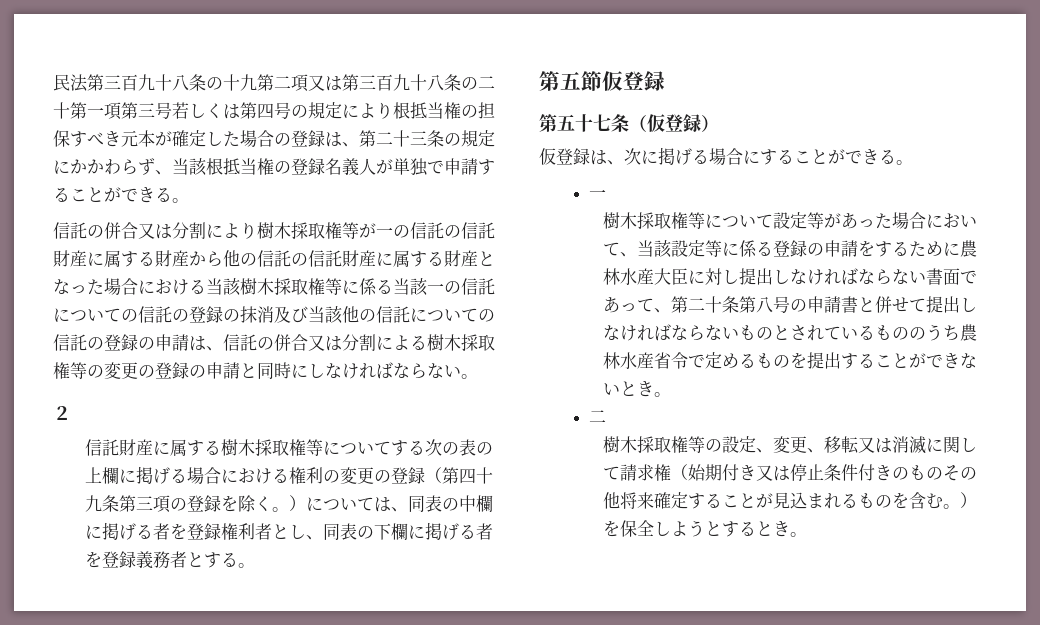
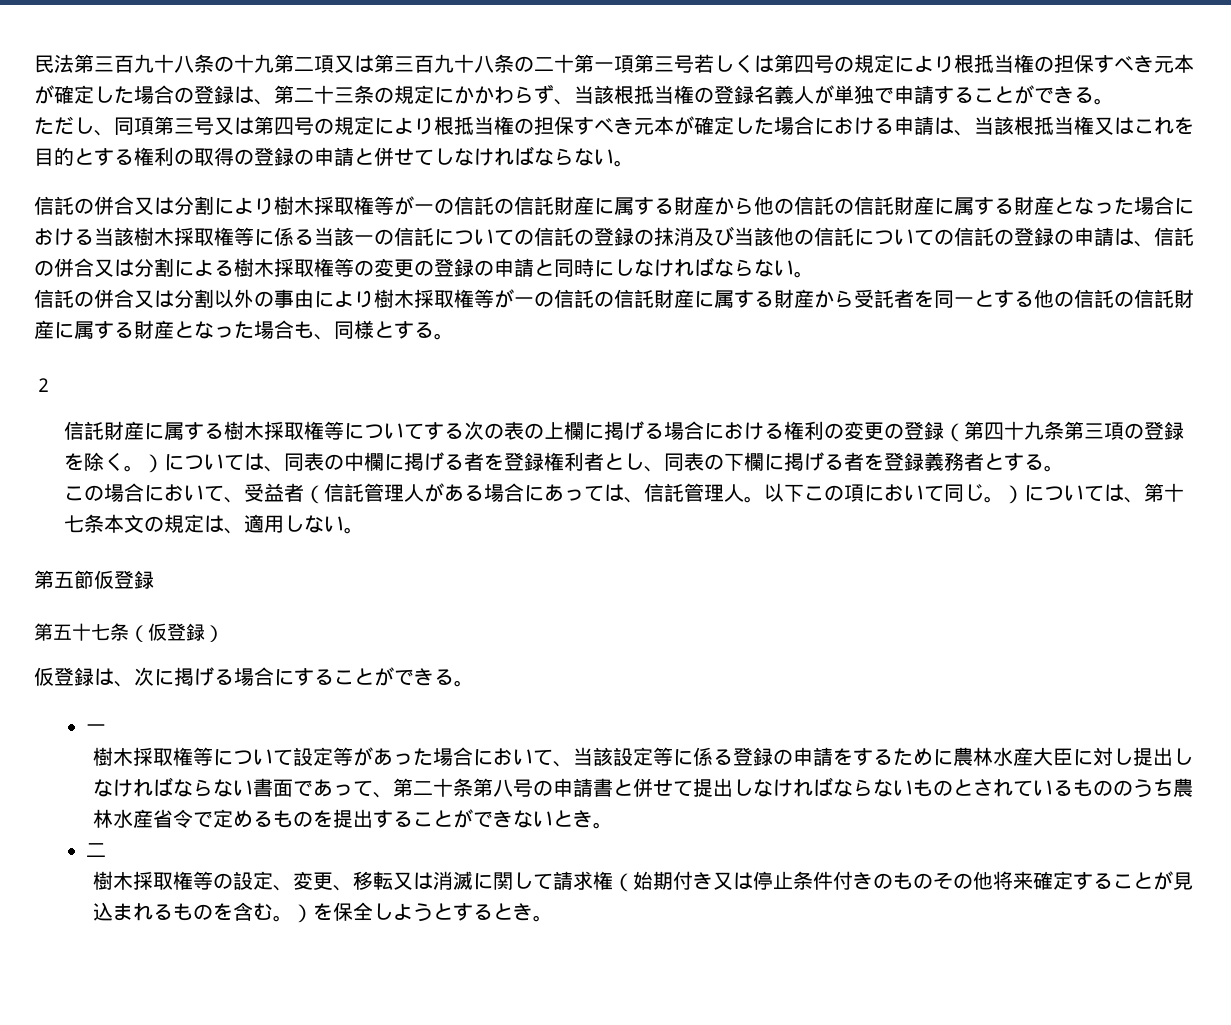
(189, 200) none -> [34,116,1194,136] [34,146,634,167] // ただし、同項第三号又は第四号の規定により根抵当権の担保すべき元本が確定した場合における申請は、当該根抵当権又はこれを目的とする権利の取得の登録の申請と併せてしなければならない。
(478, 376) none -> [34,289,1194,308] [34,320,454,340] // 信託の併合又は分割以外の事由により樹木採取権等が一の信託の信託財産に属する財産から受託者を同一とする他の信託の信託財産に属する財産となった場合も、同様とする。
(255, 565) none -> [63,483,1184,504] [63,514,364,534] // この場合において、受益者（信託管理人がある場合にあっては、信託管理人。以下この項において同じ。）については、第十七条本文の規定は、適用しない。

